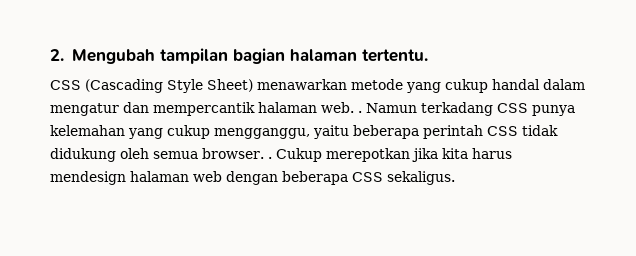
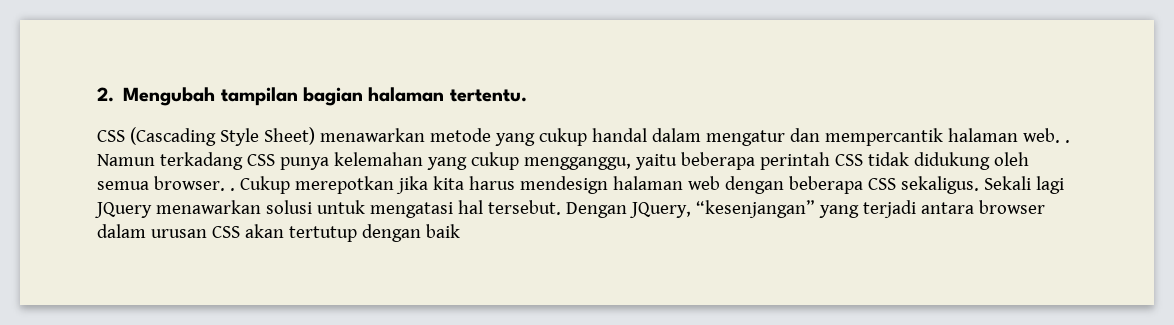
(455, 178) none -> [983,176,1064,194] [95,200,1045,218] [97,224,460,242] Sekali lagi JQuery menawarkan solusi untuk mengatasi hal tersebut. Dengan JQuery, “kesenjangan” yang terjadi antara browser dalam urusan CSS akan tertutup dengan baik

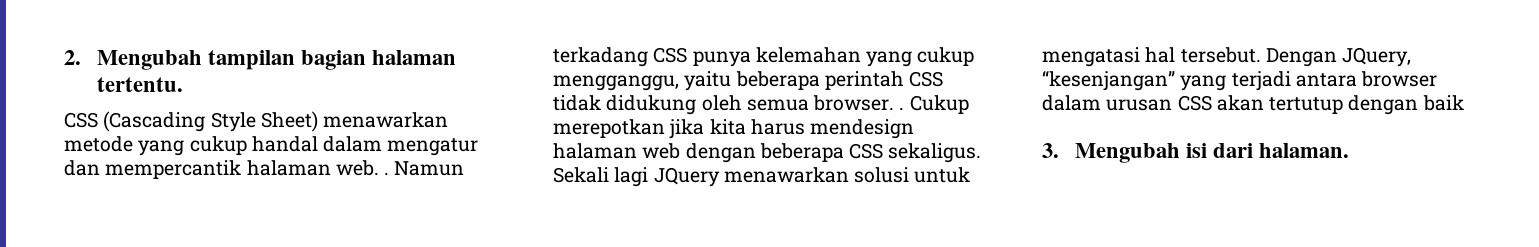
(460, 231) none -> [1042,143,1350,163] // 3. Mengubah isi dari halaman.

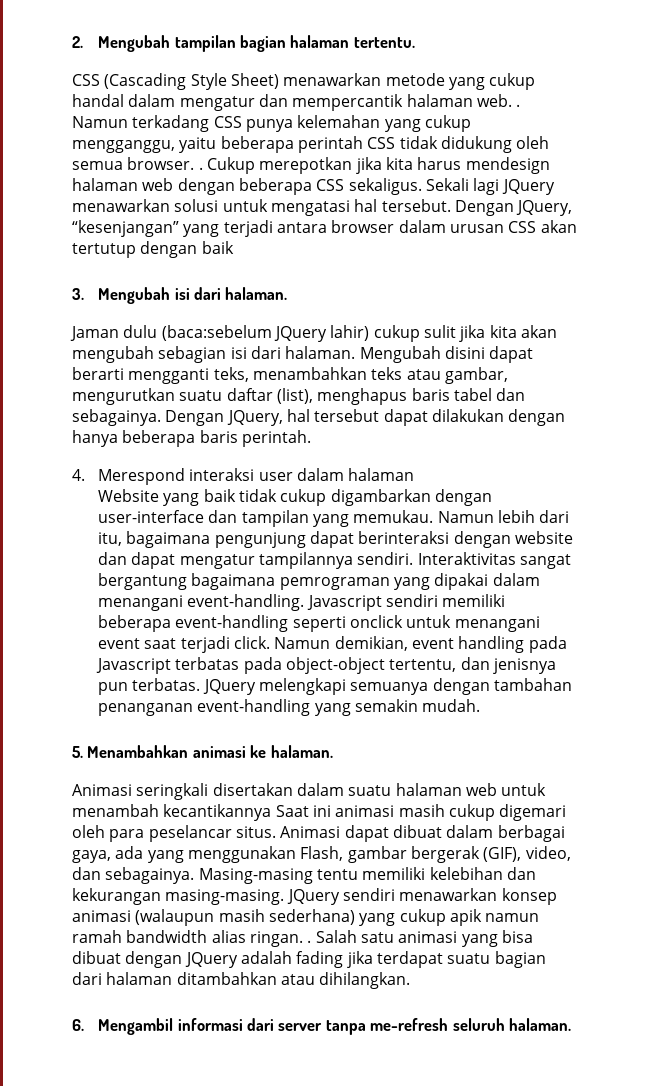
(1350, 150) none -> [70,325,557,342] [72,346,534,363] [72,367,508,384] [72,388,526,405] [72,409,566,426] [72,430,311,447] [72,468,415,485] [98,489,493,506] [98,510,570,527] [98,531,574,548] [98,552,572,569] [98,573,540,590] [98,594,506,611] [98,615,540,632] [98,636,567,653] [96,657,557,674] [98,678,573,695] [98,699,481,716] [72,745,333,758] [72,783,547,800] [72,804,567,821] [72,825,565,842] [72,846,571,863] [72,867,536,884] [72,888,557,905] [72,909,540,926] [72,930,533,947] [72,951,546,968] [72,972,411,989] [72,1018,572,1035] // Jaman dulu (baca:sebelum JQuery lahir) cukup sulit jika kita akan mengubah sebagian isi dari halaman. Mengubah disini dapat berarti mengganti teks, menambahkan teks atau gambar, mengurutkan suatu daftar (list), menghapus baris tabel dan sebagainya. Dengan JQuery, hal tersebut dapat dilakukan dengan hanya beberapa baris perintah. // 4. Merespond interaksi user dalam halaman // Website yang baik tidak cukup digambarkan dengan user-interface dan tampilan yang memukau. Namun lebih dari itu, bagaimana pengunjung dapat berinteraksi dengan website dan dapat mengatur tampilannya sendiri. Interaktivitas sangat bergantung bagaimana pemrograman yang dipakai dalam menangani event-handling. Javascript sendiri memiliki beberapa event-handling seperti onclick untuk menangani event saat terjadi click. Namun demikian, event handling pada Javascript terbatas pada object-object tertentu, dan jenisnya pun terbatas. JQuery melengkapi semuanya dengan tambahan penanganan event-handling yang semakin mudah. // 5. Menambahkan animasi ke halaman. // Animasi seringkali disertakan dalam suatu halaman web untuk menambah kecantikannya Saat ini animasi masih cukup digemari oleh para peselancar situs. Animasi dapat dibuat dalam berbagai gaya, ada yang menggunakan Flash, gambar bergerak (GIF), video, dan sebagainya. Masing-masing tentu memiliki kelebihan dan kekurangan masing-masing. JQuery sendiri menawarkan konsep animasi (walaupun masih sederhana) yang cukup apik namun ramah bandwidth alias ringan. . Salah satu animasi yang bisa dibuat dengan JQuery adalah fading jika terdapat suatu bagian dari halaman ditambahkan atau dihilangkan. // 6. Mengambil informasi dari server tanpa me-refresh seluruh halaman.

